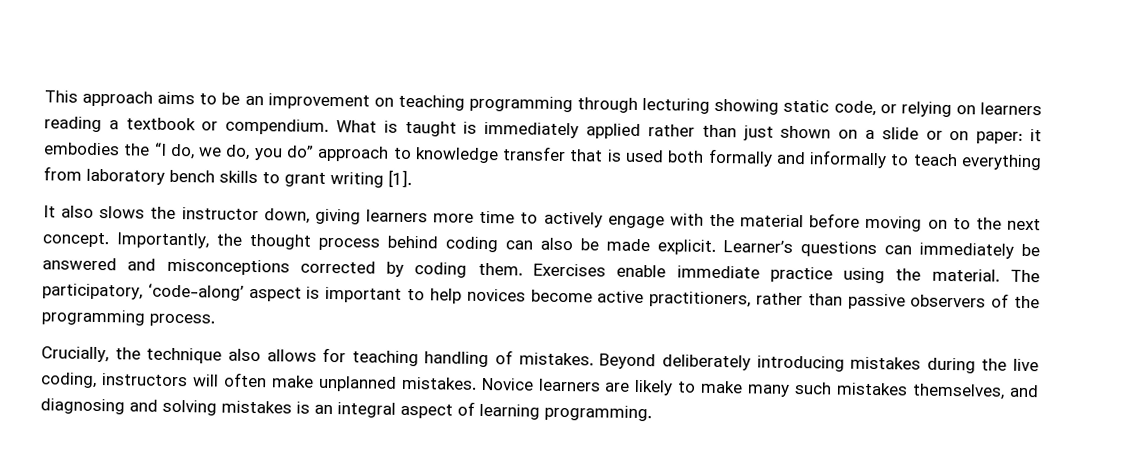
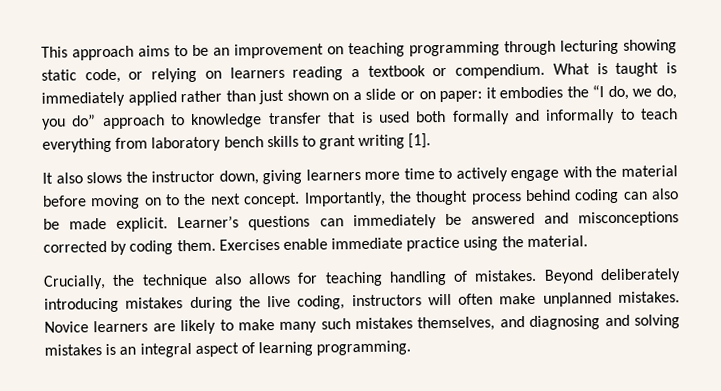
[1010,269,1041,283] [42,283,1040,310] [41,309,215,327] The participatory, ‘code-along’ aspect is important to help novices become active practitioners, rather than passive observers of the programming process. -> (588, 241) none

